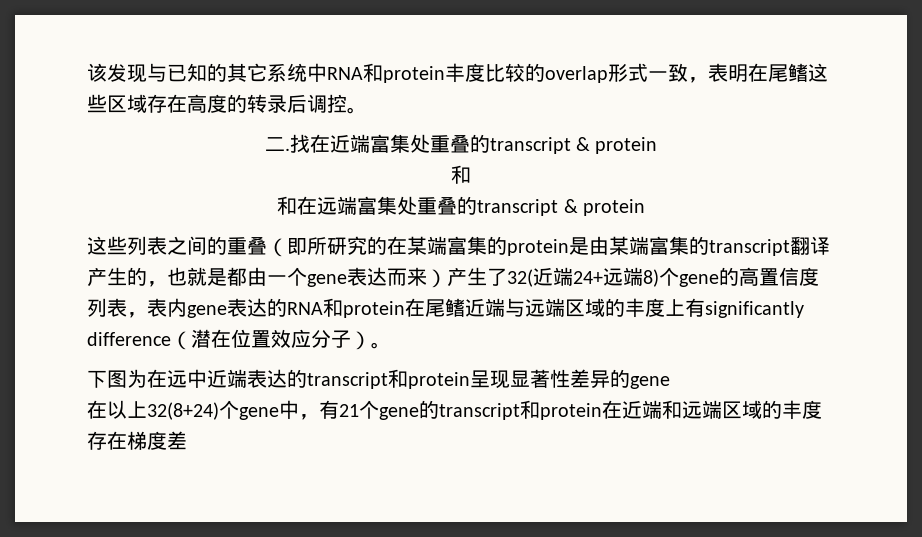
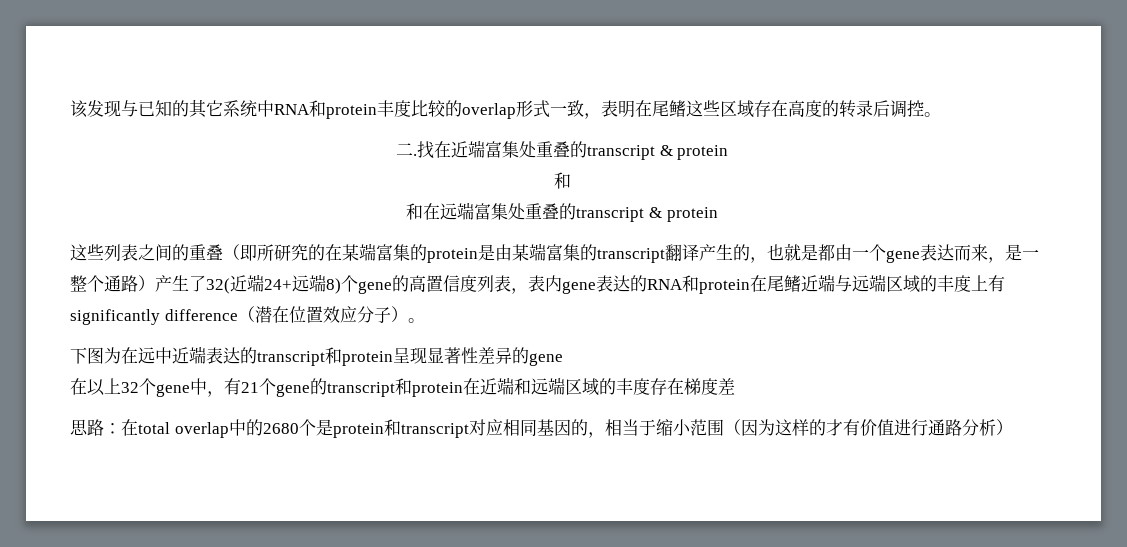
(427, 276) none -> [988,244,1039,263] [70,275,138,292] ，是一整个通路
[147,402,219,420] 32(8+24) -> [121,382,139,393] 32
(187, 440) none -> [70,419,1013,438] // 思路：在total overlap中的2680个是protein和transcript对应相同基因的，相当于缩小范围（因为这样的才有价值进行通路分析）

